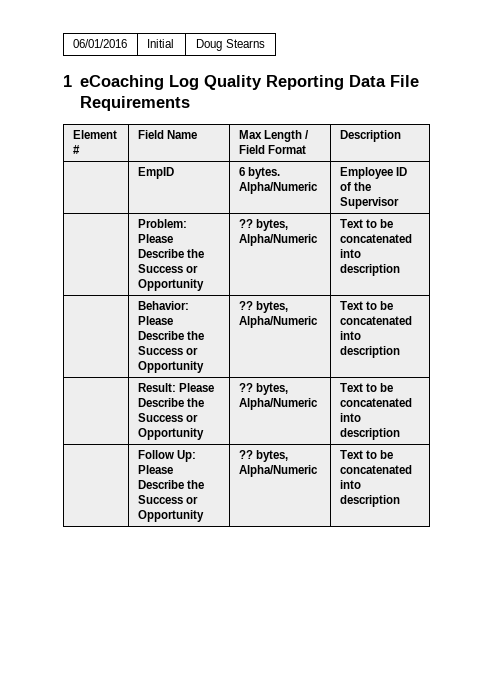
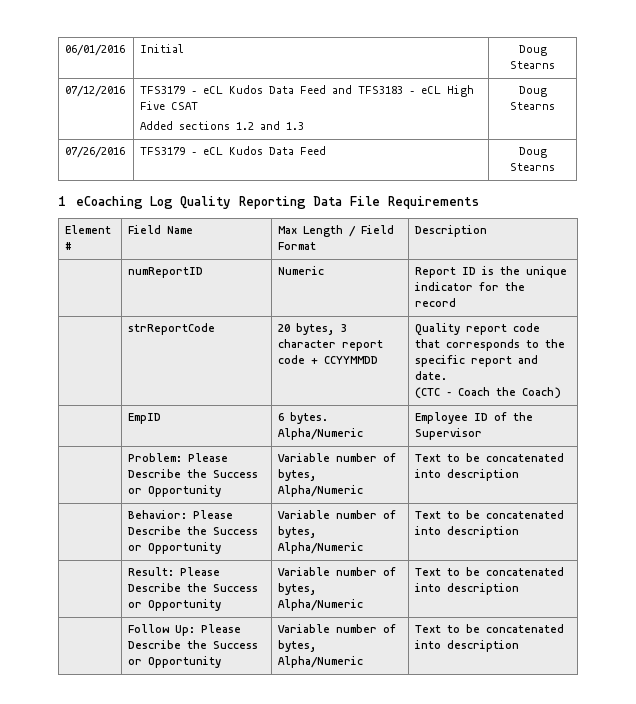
(265, 43) none -> [65,85,126,97] [140,85,475,97] [140,101,199,110] [140,121,305,130] [518,86,547,97] [510,102,555,110] [65,146,126,158] [140,146,327,155] [518,147,547,158] [510,163,555,171] // 07/12/2016 | TFS3179 – eCL Kudos Data Feed and TFS3183 – eCL High Five CSAT // Added sections 1.2 and 1.3 | Doug Stearns // 07/26/2016 | TFS3179 – eCL Kudos Data Feed | Doug Stearns
(401, 136) none -> [128,267,204,278] [278,266,325,275] [415,266,568,278] [415,282,526,291] [415,298,457,307] [128,323,216,335] [278,323,347,335] [278,339,384,351] [278,355,379,364] [415,323,541,336] [415,339,566,351] [415,355,539,367] [415,371,448,380] [415,387,562,399] // | numReportID | Numeric | Report ID is the unique indicator for the record // | strReportCode | 20 bytes, 3 character report code + CCYYMMDD | Quality report code that corresponds to the specific report and date. // (CTC – Coach the Coach)
[238,219,253,228] ?? -> [278,453,397,462] Variable number of
[238,301,253,310] ?? -> [278,510,397,519] Variable number of
[238,383,253,392] ?? -> [278,567,397,576] Variable number of
[238,450,253,459] ?? -> [278,624,397,633] Variable number of

